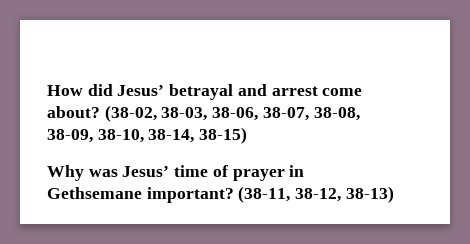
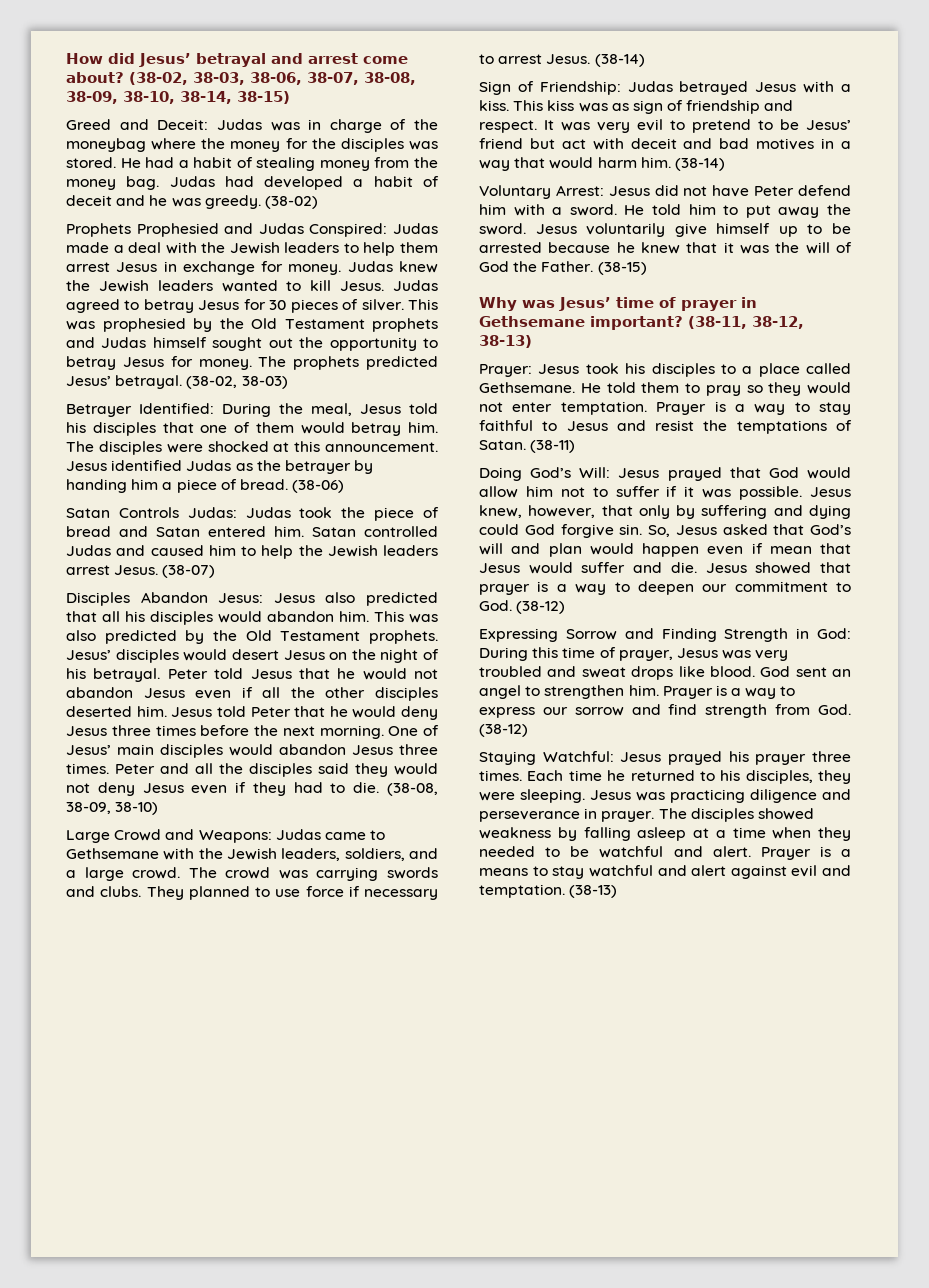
(248, 135) none -> [66,119,438,133] [66,138,438,152] [66,157,438,171] [66,176,439,190] [66,195,318,209] [66,223,438,237] [66,242,438,256] [66,261,438,275] [66,280,438,292] [66,299,439,313] [66,318,438,332] [66,337,438,351] [66,356,438,370] [66,375,288,389] [66,403,438,417] [66,422,438,436] [66,441,438,455] [66,460,374,474] [66,479,345,493] [66,507,439,521] [66,526,438,537] [66,545,438,559] [66,565,216,578] [66,592,438,606] [66,611,438,625] [66,630,438,644] [66,649,439,663] [66,668,438,682] [66,687,438,701] [66,706,438,720] [66,725,439,739] [66,744,438,758] [66,763,438,777] [66,782,438,796] [66,802,159,815] [66,829,386,843] [66,848,438,861] [66,867,438,881] [66,886,438,900] [479,54,645,67] [479,81,851,95] [479,100,794,114] [479,119,851,133] [479,138,851,150] [479,157,725,171] [479,185,851,199] [479,204,851,218] [479,223,851,237] [479,242,852,254] [479,261,647,275] // Greed and Deceit: Judas was in charge of the moneybag where the money for the disciples was stored. He had a habit of stealing money from the money bag. Judas had developed a habit of deceit and he was greedy. (38-02) // Prophets Prophesied and Judas Conspired: Judas made a deal with the Jewish leaders to help them arrest Jesus in exchange for money. Judas knew the Jewish leaders wanted to kill Jesus. Judas agreed to betray Jesus for 30 pieces of silver. This was prophesied by the Old Testament prophets and Judas himself sought out the opportunity to betray Jesus for money. The prophets predicted Jesus’ betrayal. (38-02, 38-03) // Betrayer Identified: During the meal, Jesus told his disciples that one of them would betray him. The disciples were shocked at this announcement. Jesus identified Judas as the betrayer by handing him a piece of bread. (38-06) // Satan Controls Judas: Judas took the piece of bread and Satan entered him. Satan controlled Judas and caused him to help the Jewish leaders arrest Jesus. (38-07) // Disciples Abandon Jesus: Jesus also predicted that all his disciples would abandon him. This was also predicted by the Old Testament prophets. Jesus’ disciples would desert Jesus on the night of his betrayal. Peter told Jesus that he would not abandon Jesus even if all the other disciples deserted him. Jesus told Peter that he would deny Jesus three times before the next morning. One of Jesus’ main disciples would abandon Jesus three times. Peter and all the disciples said they would not deny Jesus even if they had to die. (38-08, 38-09, 38-10) // Large Crowd and Weapons: Judas came to Gethsemane with the Jewish leaders, soldiers, and a large crowd. The crowd was carrying swords and clubs. They planned to use force if necessary to arrest Jesus. (38-14) // Sign of Friendship: Judas betrayed Jesus with a kiss. This kiss was as sign of friendship and respect. It was very evil to pretend to be Jesus’ friend but act with deceit and bad motives in a way that would harm him. (38-14) // Voluntary Arrest: Jesus did not have Peter defend him with a sword. He told him to put away the sword. Jesus voluntarily give himself up to be arrested because he knew that it was the will of God the Father. (38-15)
(394, 194) none -> [479,363,851,377] [479,382,851,396] [479,401,851,415] [479,420,852,434] [479,440,576,453] [479,467,851,481] [479,486,851,500] [479,505,851,519] [479,524,851,538] [479,543,851,557] [479,562,851,574] [479,581,851,595] [479,600,566,614] [479,628,851,642] [479,647,789,661] [479,666,851,680] [479,685,796,699] [479,704,851,718] [479,724,528,737] [479,751,851,765] [479,770,851,784] [479,789,851,803] [479,808,814,822] [479,827,851,841] [479,846,851,860] [479,865,851,879] [479,884,618,898] // Prayer: Jesus took his disciples to a place called Gethsemane. He told them to pray so they would not enter temptation. Prayer is a way to stay faithful to Jesus and resist the temptations of Satan. (38-11) // Doing God’s Will: Jesus prayed that God would allow him not to suffer if it was possible. Jesus knew, however, that only by suffering and dying could God forgive sin. So, Jesus asked that God’s will and plan would happen even if mean that Jesus would suffer and die. Jesus showed that prayer is a way to deepen our commitment to God. (38-12) // Expressing Sorrow and Finding Strength in God: During this time of prayer, Jesus was very troubled and sweat drops like blood. God sent an angel to strengthen him. Prayer is a way to express our sorrow and find strength from God. (38-12) // Staying Watchful: Jesus prayed his prayer three times. Each time he returned to his disciples, they were sleeping. Jesus was practicing diligence and perseverance in prayer. The disciples showed weakness by falling asleep at a time when they needed to be watchful and alert. Prayer is a means to stay watchful and alert against evil and temptation. (38-13)

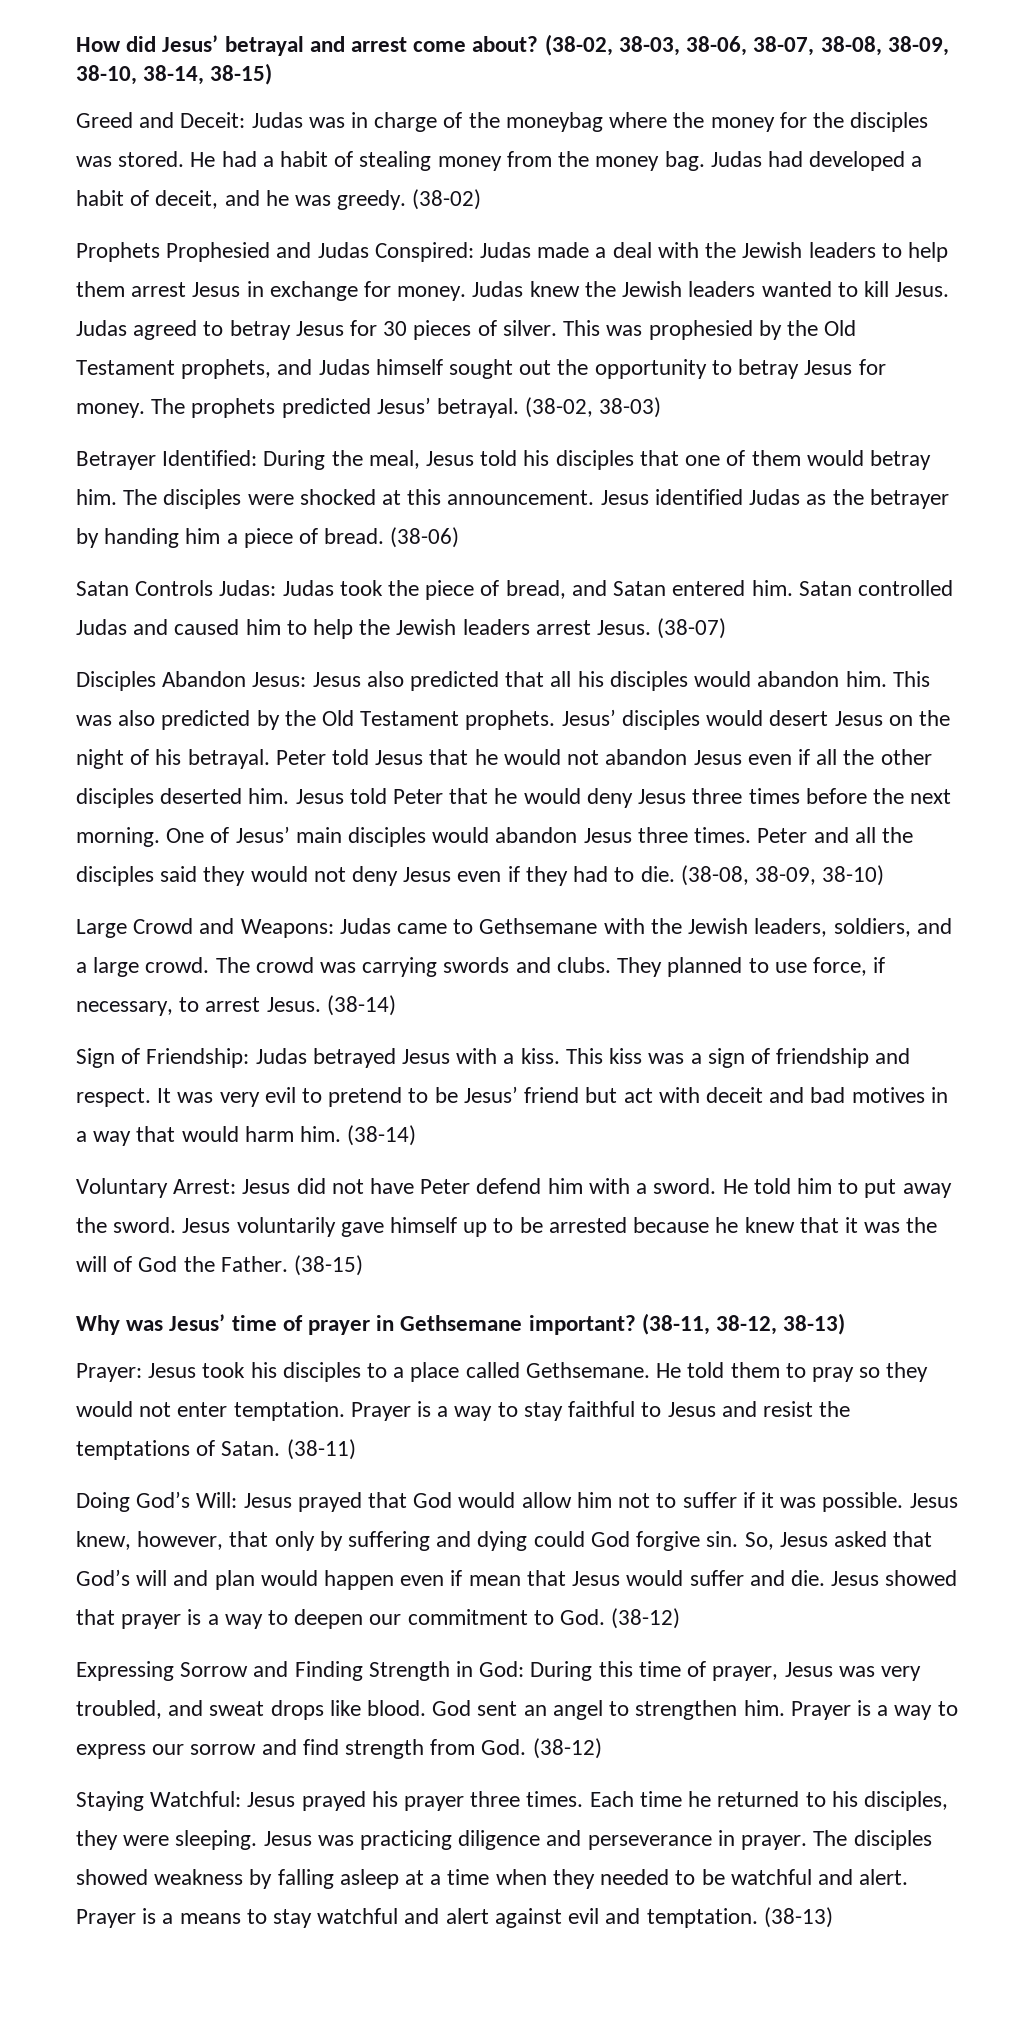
[66,195,112,206] deceit -> [155,190,219,209] deceit,
[372,318,438,332] prophets -> [181,359,272,379] prophets,
[66,526,111,537] bread -> [505,580,566,599] bread,
[305,886,438,900] force if necessary -> [812,957,886,976] [76,1001,173,1016] force, if necessary,
[611,103,629,111] as -> [690,1053,702,1064] a
[674,223,707,237] give -> [340,1222,384,1237] gave
[479,666,542,677] troubled -> [76,1700,162,1719] troubled,

